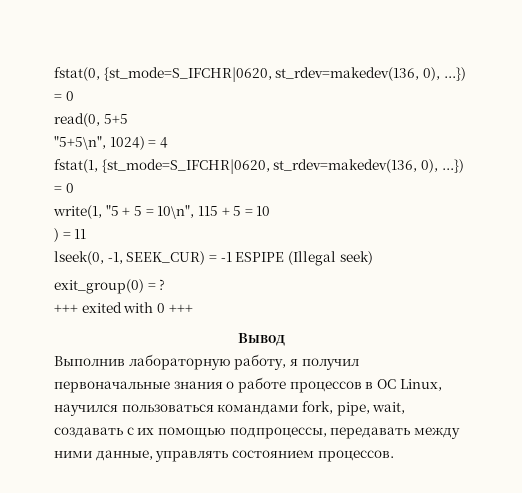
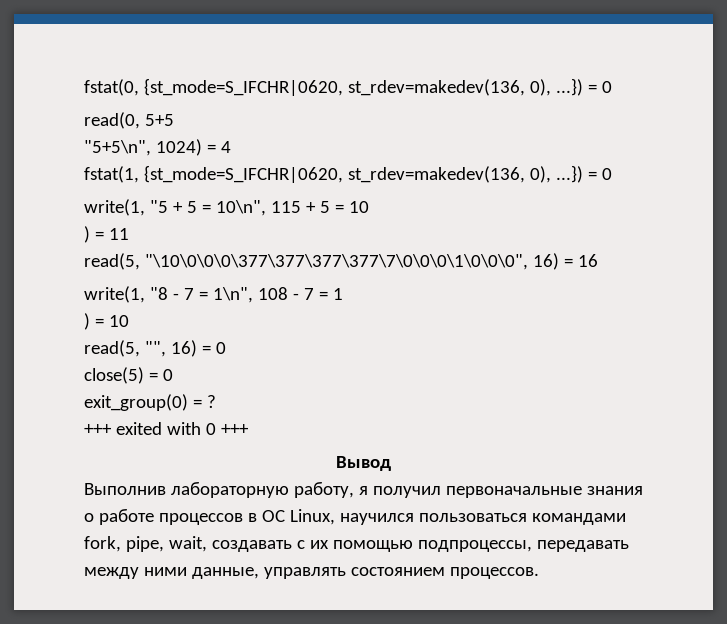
[54,251,373,266] lseek(0, -1, SEEK_CUR) = -1 ESPIPE (Illegal seek) -> [84,253,598,270] [84,286,343,303] [84,313,129,330] [84,340,226,357] [84,367,173,384] read(5, "\10\0\0\0\377\377\377\377\7\0\0\0\1\0\0\0", 16) = 16 // write(1, "8 - 7 = 1\n", 108 - 7 = 1 // ) = 10 // read(5, "", 16) = 0 // close(5) = 0

